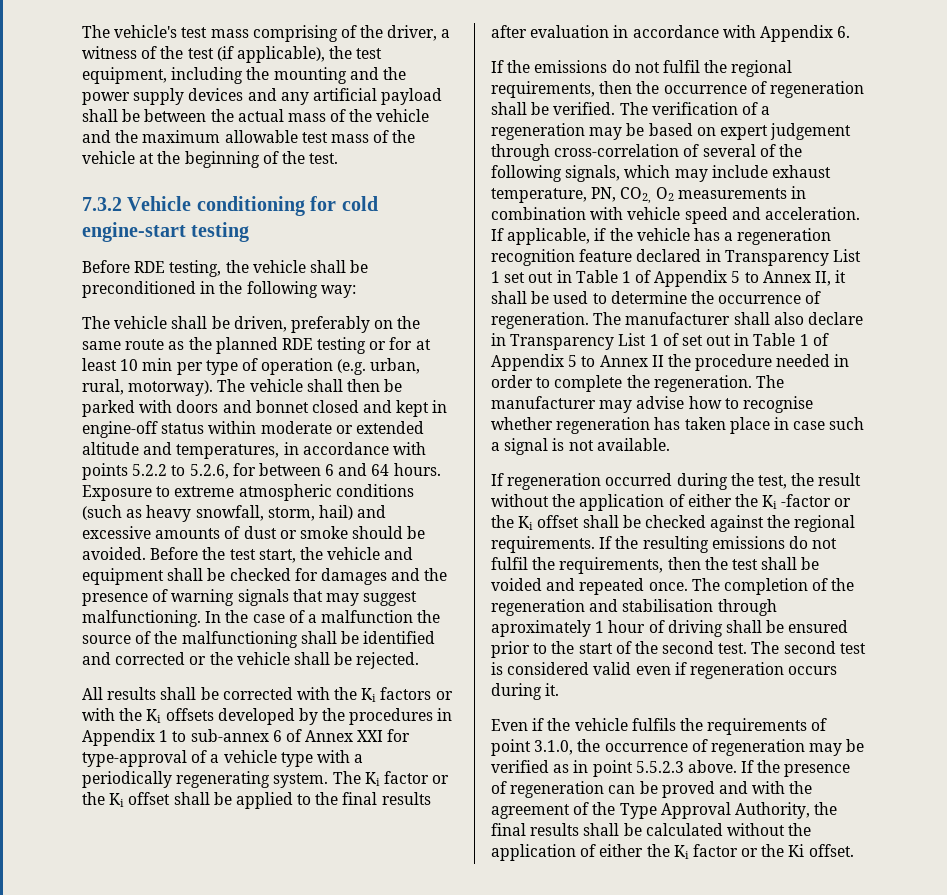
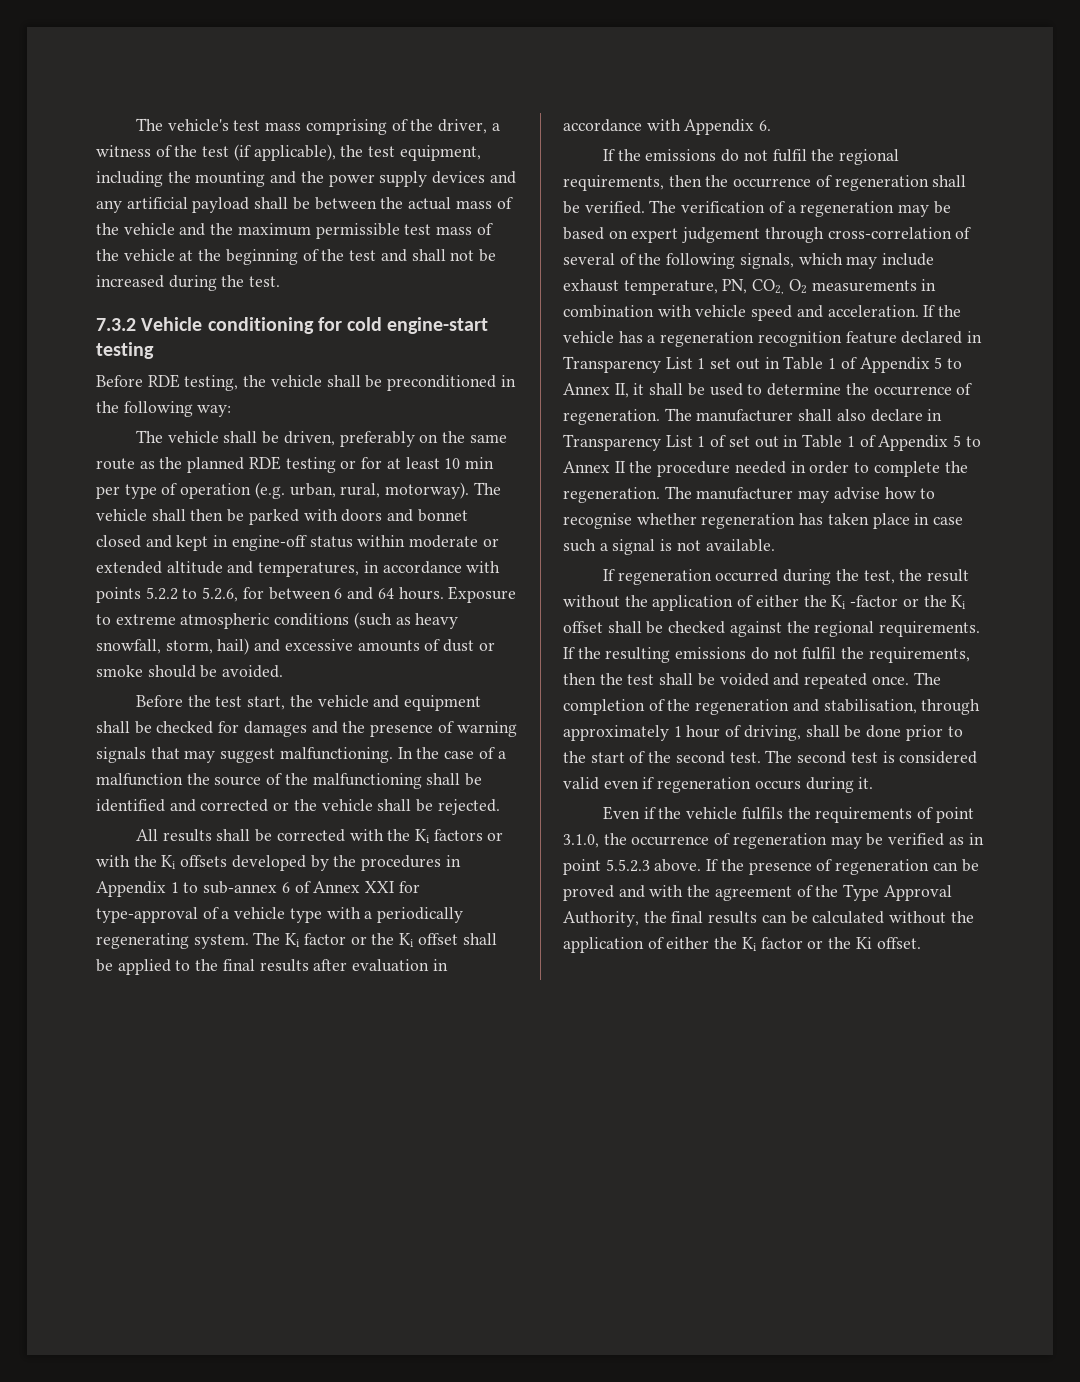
[224,130,298,143] allowable -> [315,223,400,239] permissible
(305, 157) none -> [349,249,496,262] [96,275,245,291] test and shall not be increased during the
(146, 553) none -> (284, 671) //
[507,228,607,245] applicable, if -> (936, 311) none
[622,599,777,616] [491,620,591,637] stabilisation through aproximately -> [823,699,981,715] [563,725,669,741] stabilisation, through approximately
[667,620,849,637] driving shall be ensured -> [743,725,902,741] driving, shall be done
[583,823,620,836] shall -> [761,914,787,923] can

